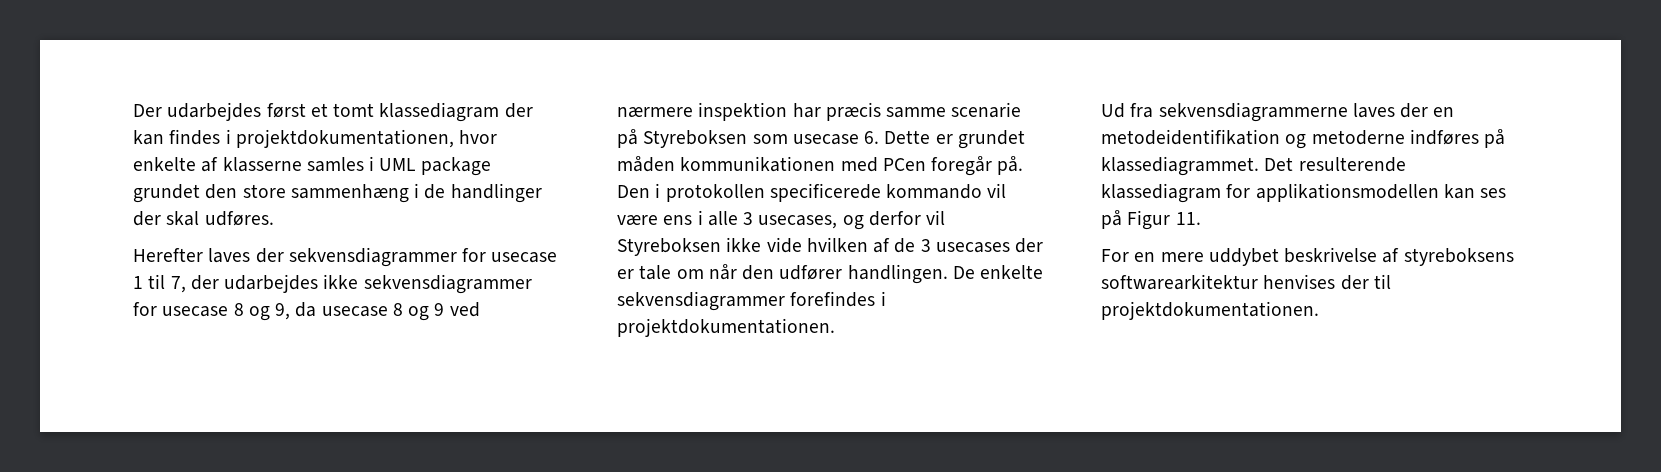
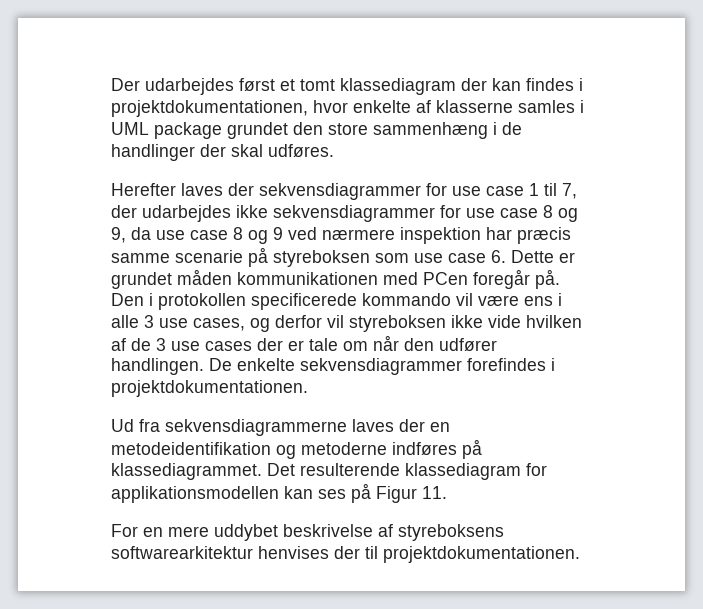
[491,252,558,263] usecase -> [452,186,524,196] use case
[162,306,229,317] usecase -> [466,208,538,218] use case
[321,306,388,317] usecase -> [156,230,228,240] use case
[643,130,859,148] Styreboksen som usecase -> [273,250,486,267] styreboksen som use case
[758,215,838,229] usecases, -> [159,318,245,331] use cases,
[617,238,721,256] Styreboksen -> [349,315,446,332] styreboksen
[935,242,1010,253] usecases -> [171,341,252,351] use cases

